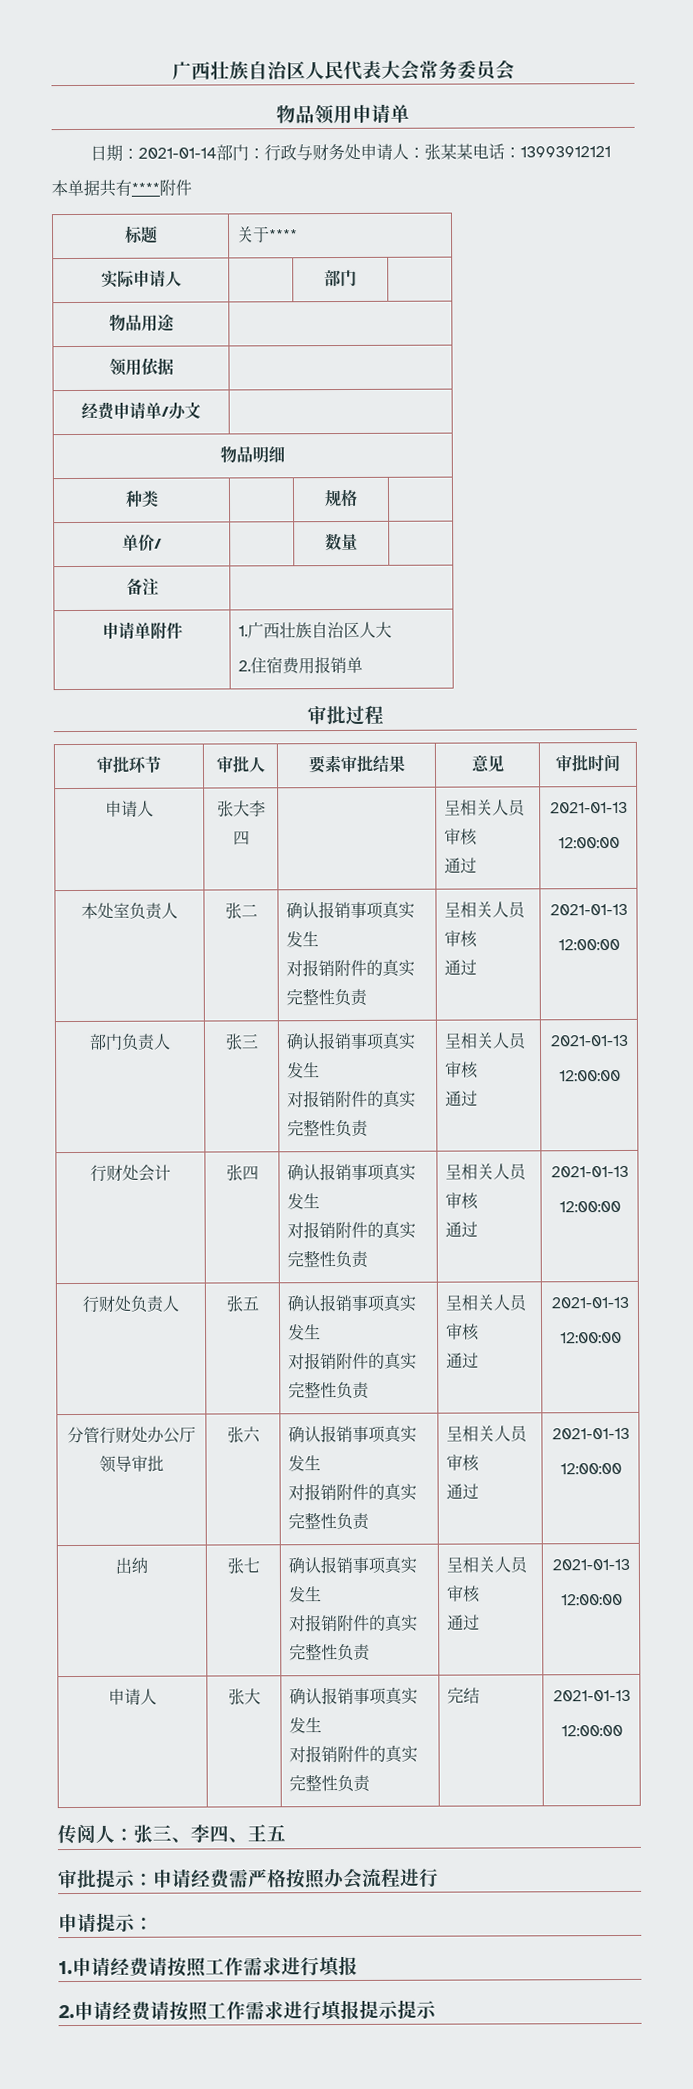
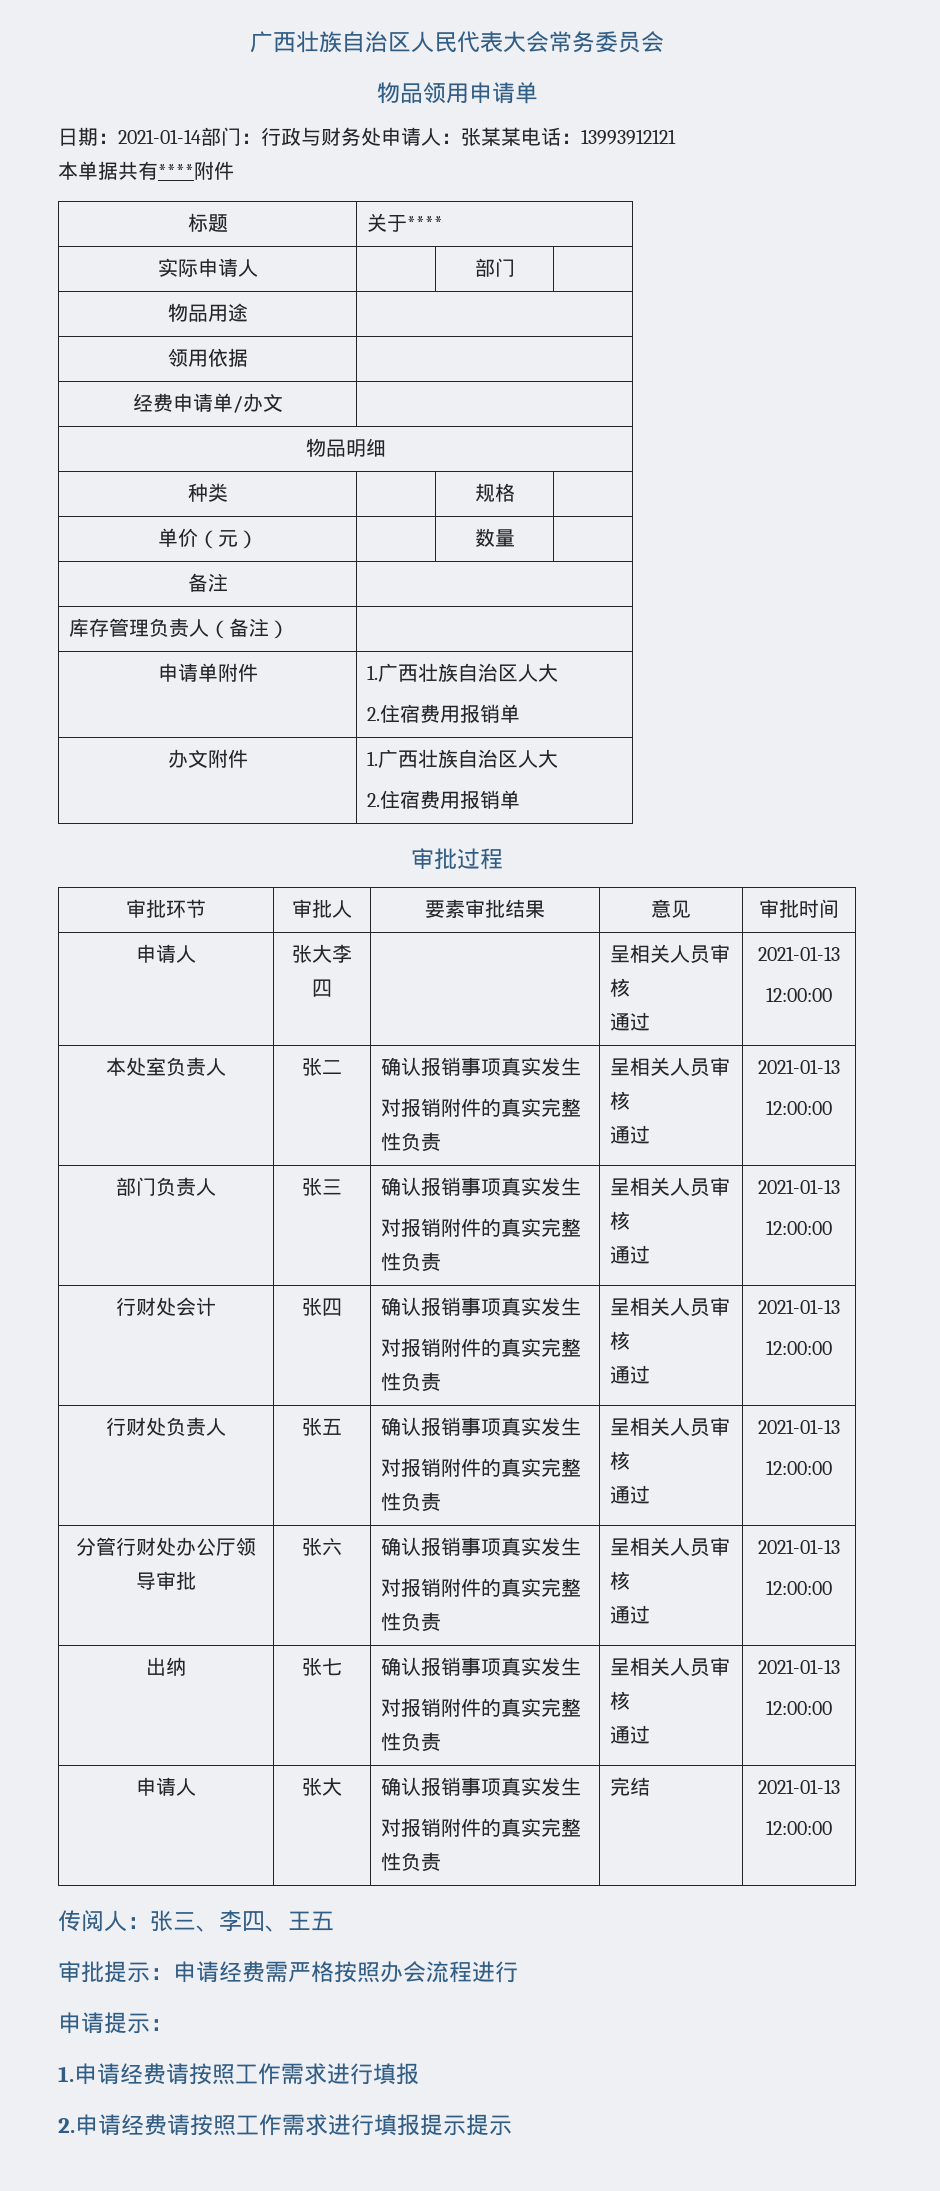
[154,538,162,549] / -> [197,530,258,549] （元）
(159, 586) none -> [68,618,289,639] // 库存管理负责人（备注） |
(363, 665) none -> [167,749,248,768] [366,749,558,768] [366,790,520,809] // 办文附件 | 1.广西壮族自治区人大 // 2.住宿费用报销单

